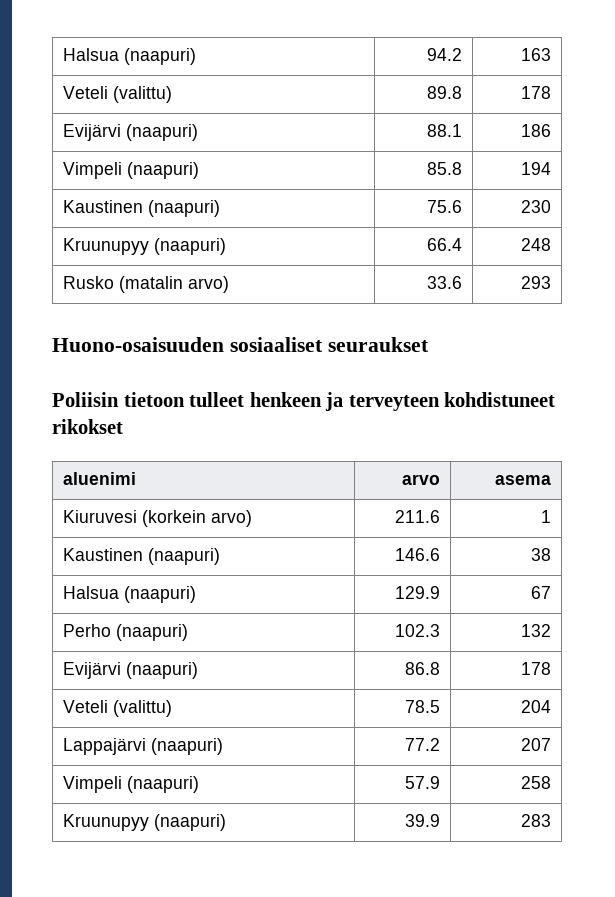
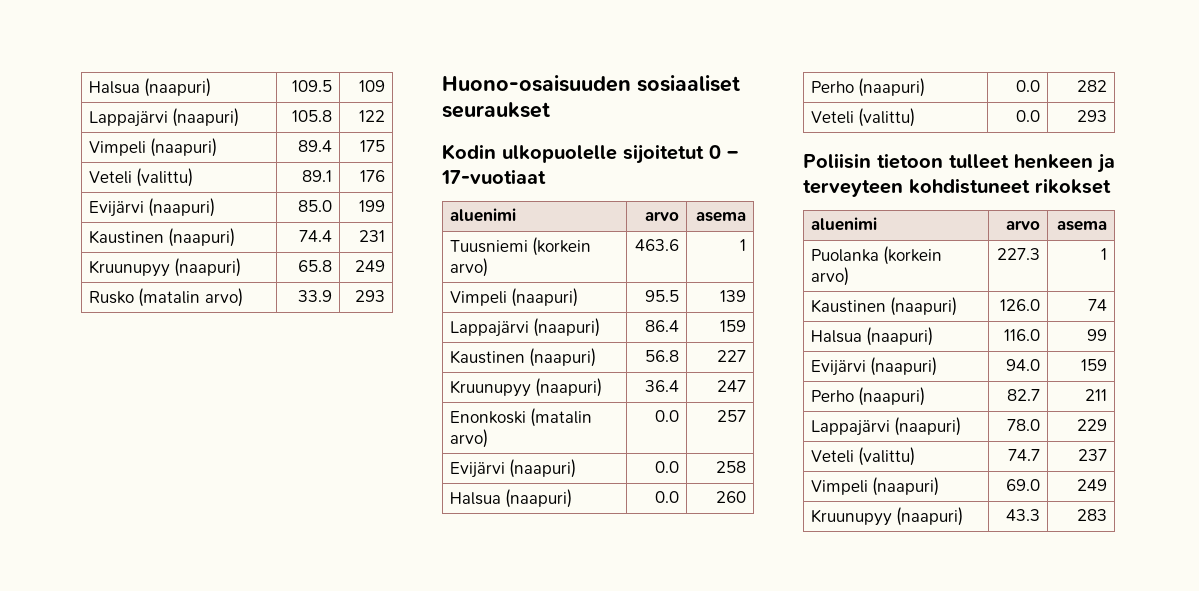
[63,48,197,65] [426,48,462,61] [520,48,551,61] [63,86,173,103] [426,86,462,99] [520,86,551,99] [63,124,199,141] [426,124,462,137] [520,124,551,137] [63,162,200,179] [426,162,462,175] [520,162,551,175] [63,200,221,217] [426,200,462,213] [520,200,551,213] [63,238,227,255] [426,238,462,251] [520,238,551,251] Halsua (naapuri) | 94.2 | 163 // Veteli (valittu) | 89.8 | 178 // Evijärvi (naapuri) | 88.1 | 186 // Vimpeli (naapuri) | 85.8 | 194 // Kaustinen (naapuri) | 75.6 | 230 // Kruunupyy (naapuri) | 66.4 | 248 -> [88,78,212,97] [292,80,333,92] [359,80,386,92] [88,108,240,127] [292,110,333,122] [359,110,386,122] [88,138,218,157] [298,140,333,152] [360,140,386,152] [88,168,194,187] [302,170,333,182] [360,170,386,182] [88,198,216,217] [298,200,333,212] [359,200,386,212] [88,228,236,247] [299,230,333,242] [359,230,386,242] [88,258,242,277] [298,260,333,272] [355,260,386,272] Halsua (naapuri) | 109.5 | 109 // Lappajärvi (naapuri) | 105.8 | 122 // Vimpeli (naapuri) | 89.4 | 175 // Veteli (valittu) | 89.1 | 176 // Evijärvi (naapuri) | 85.0 | 199 // Kaustinen (naapuri) | 74.4 | 231 // Kruunupyy (naapuri) | 65.8 | 249
[426,276,462,289] 33.6 -> [298,290,333,302] 33.9
(429, 344) none -> [442,144,738,164] [441,169,546,184] [449,208,516,222] [645,211,680,221] [696,211,747,222] [449,237,592,256] [449,258,488,277] [635,239,680,251] [740,239,747,251] [449,288,579,307] [645,290,680,302] [720,290,747,302] [449,318,601,337] [645,320,680,332] [720,320,747,332] [449,348,597,367] [645,350,680,362] [717,350,747,362] [449,378,603,397] [645,380,680,392] [717,380,747,392] [449,408,593,427] [449,429,488,448] [655,410,680,422] [717,410,747,422] [449,459,577,478] [655,461,680,473] [716,461,747,473] [449,489,573,508] [655,491,680,503] [716,491,747,503] [810,78,926,97] [1016,80,1041,92] [1077,80,1108,92] [810,108,916,127] [1016,110,1041,122] [1077,110,1108,122] // Kodin ulkopuolelle sijoitetut 0 – 17-vuotiaat // aluenimi | arvo | asema // Tuusniemi (korkein arvo) | 463.6 | 1 // Vimpeli (naapuri) | 95.5 | 139 // Lappajärvi (naapuri) | 86.4 | 159 // Kaustinen (naapuri) | 56.8 | 227 // Kruunupyy (naapuri) | 36.4 | 247 // Enonkoski (matalin arvo) | 0.0 | 257 // Evijärvi (naapuri) | 0.0 | 258 // Halsua (naapuri) | 0.0 | 260 // Perho (naapuri) | 0.0 | 282 // Veteli (valittu) | 0.0 | 293
[63,510,253,527] [394,510,440,523] Kiuruvesi (korkein arvo) | 211.6 -> [810,246,943,265] [810,267,849,286] [997,248,1041,260] Puolanka (korkein arvo) | 227.3
[394,548,440,561] [530,548,551,561] [63,586,197,603] [394,586,440,599] [530,586,551,599] [63,624,189,641] [394,624,440,637] [520,624,551,637] [63,662,199,679] [404,662,440,675] [520,662,551,675] [63,700,173,717] [404,700,440,713] [520,700,551,713] [63,738,224,755] [404,738,440,751] [520,738,551,751] [63,776,200,793] [404,776,440,789] [520,776,551,789] [63,814,227,831] [404,814,440,827] 146.6 | 38 // Halsua (naapuri) | 129.9 | 67 // Perho (naapuri) | 102.3 | 132 // Evijärvi (naapuri) | 86.8 | 178 // Veteli (valittu) | 78.5 | 204 // Lappajärvi (naapuri) | 77.2 | 207 // Vimpeli (naapuri) | 57.9 | 258 // Kruunupyy (naapuri) | 39.9 -> [1000,299,1041,311] [1088,299,1108,311] [810,327,934,346] [1004,329,1041,341] [1087,329,1108,341] [810,357,938,376] [1006,359,1041,371] [1081,359,1108,371] [810,387,926,406] [1007,389,1041,401] [1085,389,1108,401] [810,417,962,436] [1007,419,1041,431] [1077,419,1108,431] [810,447,916,466] [1008,449,1041,461] [1078,449,1108,461] [810,477,940,496] [1006,479,1041,491] [1077,479,1108,491] [810,507,964,526] [1006,509,1041,521] 126.0 | 74 // Halsua (naapuri) | 116.0 | 99 // Evijärvi (naapuri) | 94.0 | 159 // Perho (naapuri) | 82.7 | 211 // Lappajärvi (naapuri) | 78.0 | 229 // Veteli (valittu) | 74.7 | 237 // Vimpeli (naapuri) | 69.0 | 249 // Kruunupyy (naapuri) | 43.3

